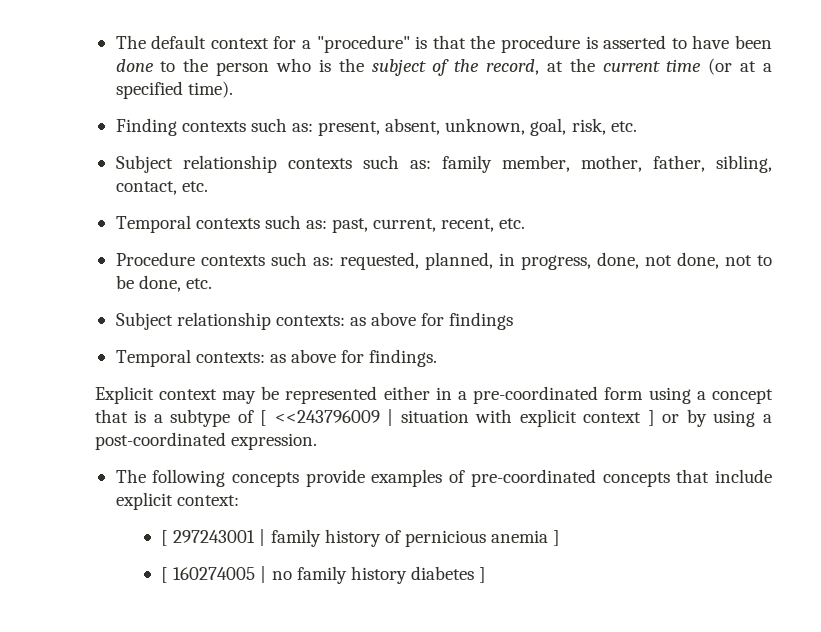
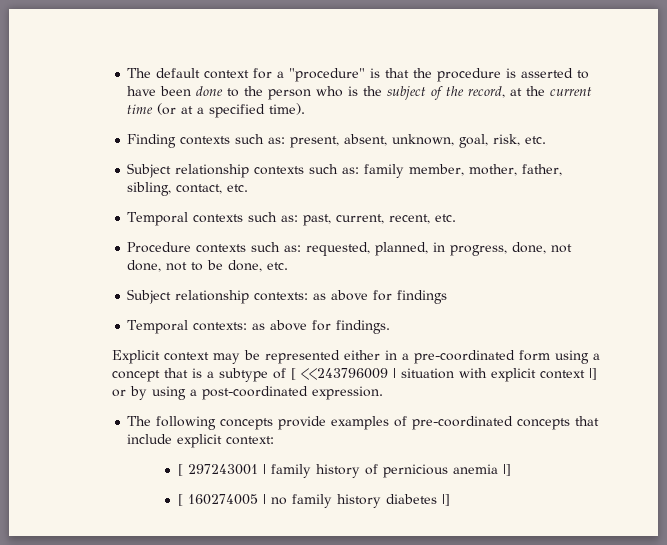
[647,410,655,426] ] -> [588,368,597,380] |]
[553,530,561,546] ] -> [502,464,511,476] |]
[479,567,487,583] ] -> [441,494,450,506] |]

